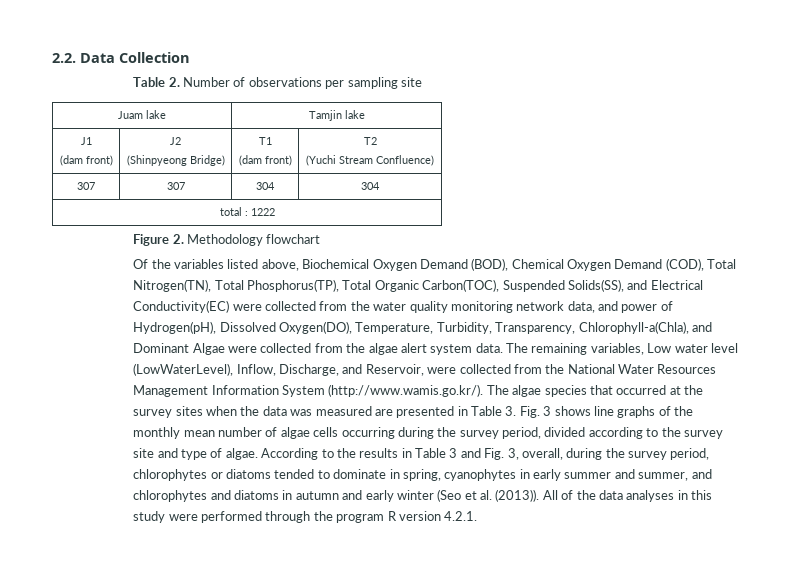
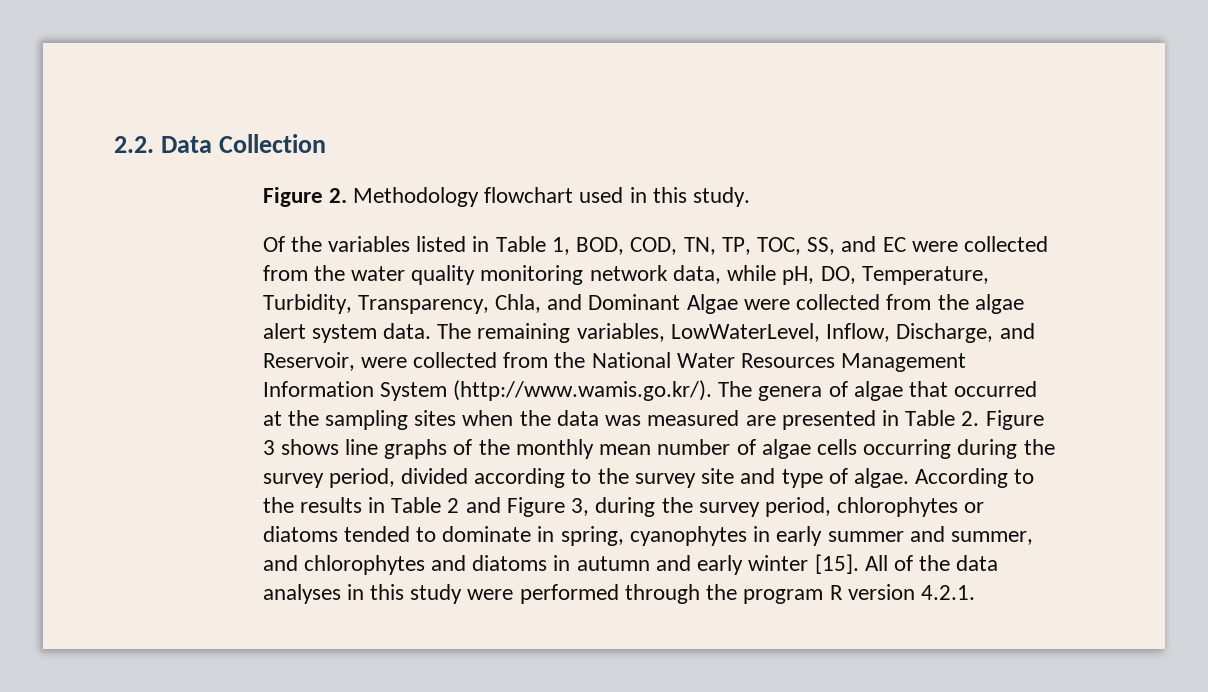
[133,77,422,89] [118,110,166,119] [308,110,365,121] [80,137,92,145] [59,155,113,166] [170,137,181,145] [126,155,225,166] [258,137,272,145] [238,155,292,166] [363,137,377,145] [306,155,434,166] [77,182,95,190] [166,182,185,190] [256,182,275,190] [361,182,380,190] [219,207,275,216] // Table 2. Number of observations per sampling site // Juam lake | Tamjin lake // J1 // (dam front) | J2 // (Shinpyeong Bridge) | T1 // (dam front) | T2 // (Yuchi Stream Confluence) // 307 | 307 | 304 | 304 // total : 1222 -> (326, 143) none
(321, 239) none -> [579,187,751,207] used in this study.
[261,258,737,271] [133,279,703,292] [133,300,230,313] above, Biochemical Oxygen Demand (BOD), Chemical Oxygen Demand (COD), Total Nitrogen(TN), Total Phosphorus(TP), Total Organic Carbon(TOC), Suspended Solids(SS), and Electrical Conductivity(EC) -> [472,236,906,255] in Table 1, BOD, COD, TN, TP, TOC, SS, and EC
[598,301,673,313] [133,321,353,334] and power of Hydrogen(pH), Dissolved Oxygen(DO), -> [727,265,856,285] while pH, DO,
[578,321,689,334] Chlorophyll-a(Chla), -> [495,294,542,313] Chla,
[647,343,738,353] [133,363,234,376] Low water level (LowWaterLevel), -> [670,323,820,342] LowWaterLevel,
[512,385,587,397] algae species -> [758,381,903,401] genera of algae
[133,409,173,418] survey -> [325,410,409,430] sampling
[505,406,540,418] 3. Fig. -> [961,410,1044,430] 2. Figure
[449,448,563,460] 3 and Fig. 3, overall, -> [447,497,590,517] 2 and Figure 3,
[437,489,540,502] (Seo et al. (2013)). -> [814,554,859,574] [15].

